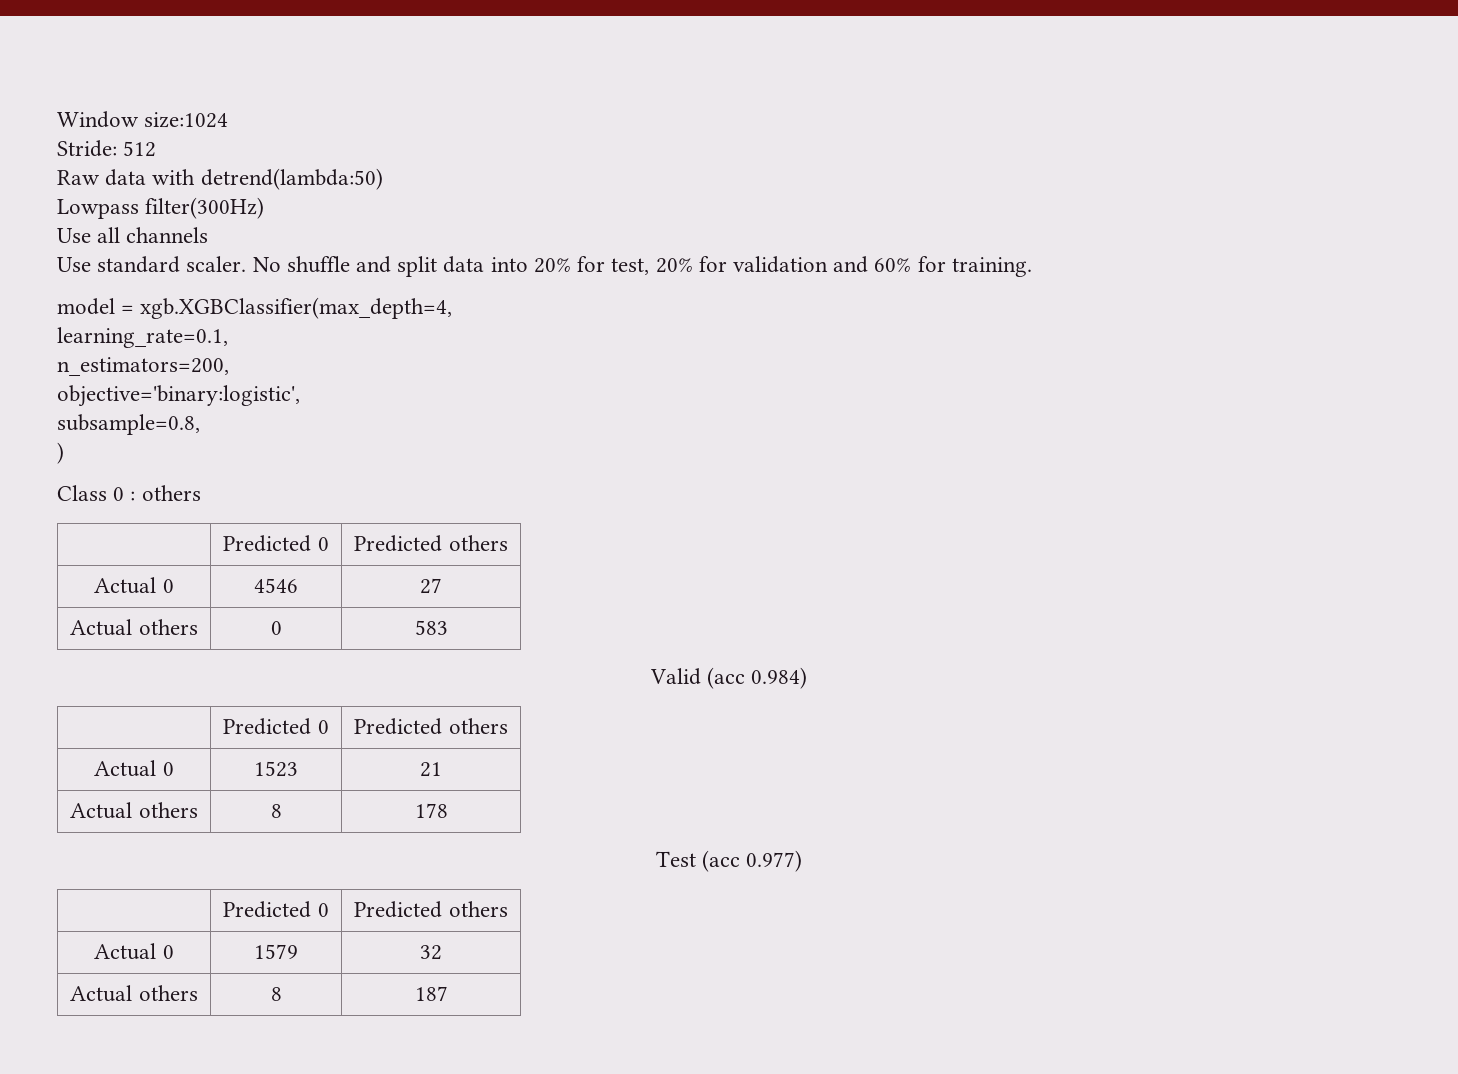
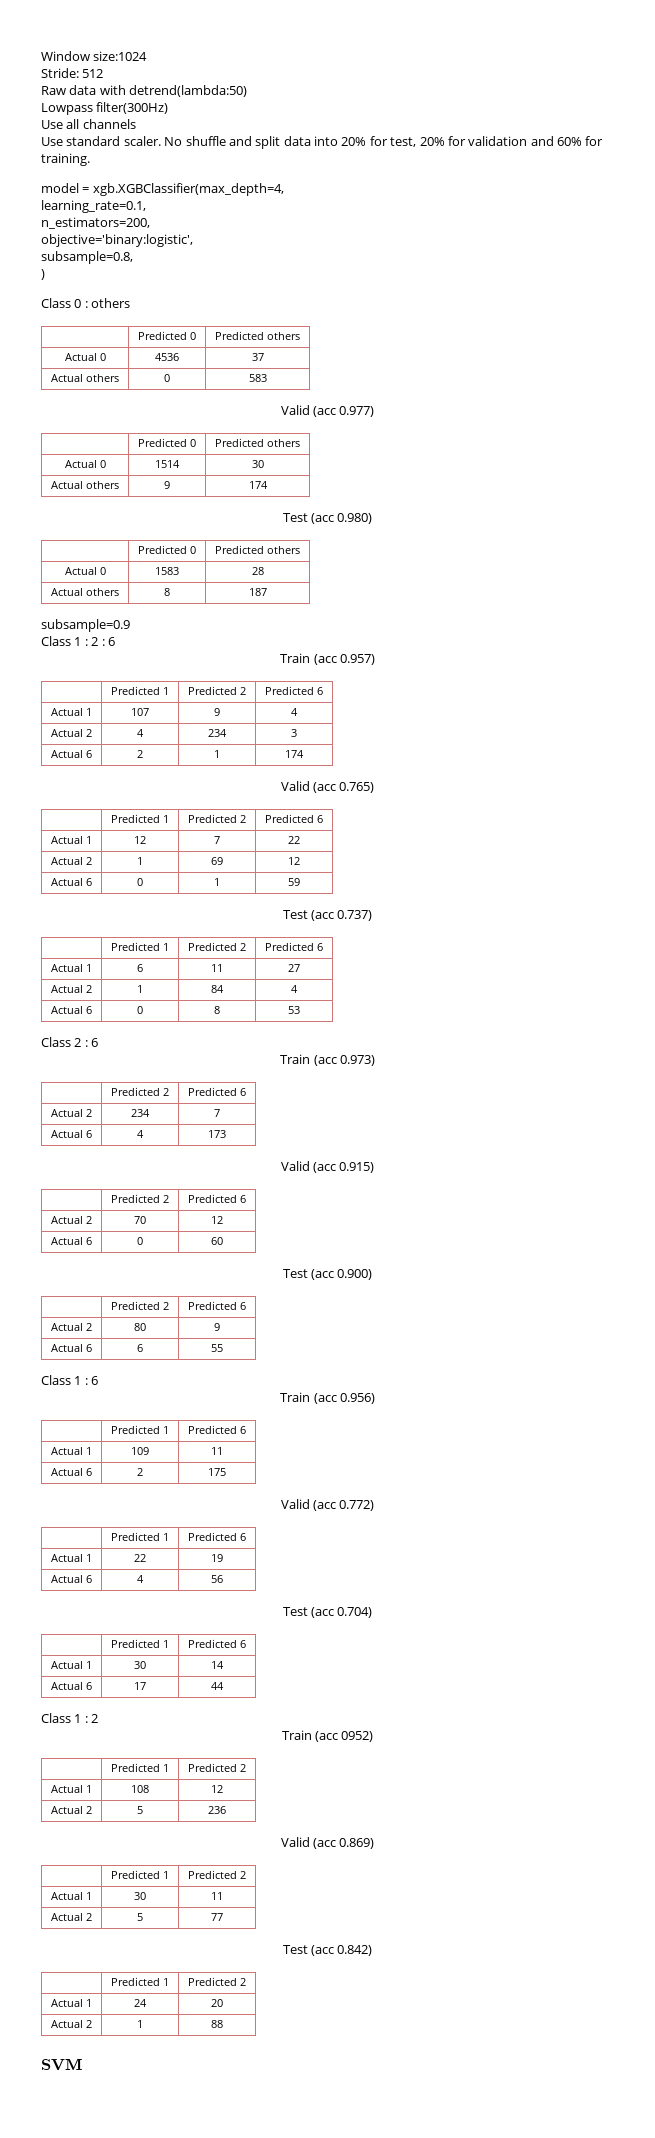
[254,578,298,593] [419,578,442,594] 4546 | 27 -> [155,353,179,361] [251,353,264,361] 4536 | 37
[751,667,808,689] [223,718,329,735] [354,718,508,735] [94,760,174,777] [254,761,298,777] [419,762,442,777] [70,802,198,819] [270,804,282,818] [414,803,448,818] [655,850,740,872] 0.984) // | Predicted 0 | Predicted others // Actual 0 | 1523 | 21 // Actual others | 8 | 178 // Test (acc -> (336, 411) none
[254,944,298,959] [419,945,442,960] [70,985,198,1002] [270,987,282,1001] [414,986,448,1001] 1579 | 32 // Actual others | 8 | 187 -> [155,460,180,468] [251,460,264,468] [51,481,119,489] [164,481,170,489] [248,481,268,489] [282,513,373,524] [138,545,196,554] [215,545,300,554] [64,567,106,575] [155,567,179,575] [251,567,264,575] [51,588,119,596] [164,588,170,596] [248,588,267,596] [41,619,130,632] [41,636,115,646] [280,653,375,665] [111,686,169,695] [188,686,246,695] [265,686,323,695] [51,708,92,716] [131,708,149,716] [214,708,220,716] [291,708,298,716] [51,729,92,737] [137,729,144,737] [208,729,227,737] [291,729,297,737] [51,750,92,758] [137,750,143,758] [214,750,220,758] [285,750,304,758] [280,781,375,793] [111,814,169,823] [188,814,246,823] [265,814,323,823] [51,836,92,844] [134,836,146,844] [214,836,220,844] [288,836,300,844] [51,857,92,865] [137,857,143,865] [211,857,223,865] [288,857,300,865] [51,878,92,886] [137,878,143,886] [214,878,220,886] [288,878,300,886] [282,910,373,921] [111,942,169,951] [188,942,246,951] [265,942,323,951] [51,964,92,972] [137,964,143,972] [211,964,223,972] [288,964,300,972] [51,985,92,993] [137,985,143,993] [211,985,224,993] [291,985,298,993] [51,1006,92,1014] [137,1006,143,1014] [214,1006,220,1014] [288,1006,300,1014] [41,1037,99,1047] [280,1054,375,1066] [111,1087,169,1096] [188,1087,246,1096] [51,1109,92,1117] [131,1109,150,1117] [214,1109,220,1117] [51,1130,92,1138] [137,1130,144,1138] [208,1130,226,1138] [280,1161,375,1173] [111,1194,169,1203] [188,1194,246,1203] [51,1216,92,1224] [134,1216,146,1224] [211,1216,223,1224] [51,1237,92,1245] [137,1237,143,1245] [211,1237,223,1245] [282,1269,373,1280] [111,1301,169,1310] [188,1301,246,1310] [51,1323,92,1331] [134,1323,146,1331] [214,1323,220,1331] [51,1344,92,1352] [137,1344,143,1352] [211,1344,223,1352] [41,1375,99,1385] [280,1392,375,1404] [111,1425,169,1434] [188,1425,246,1434] [51,1447,92,1455] [131,1447,149,1455] [211,1447,223,1455] [51,1468,92,1476] [137,1468,143,1476] [208,1468,226,1476] [280,1499,375,1511] [111,1532,169,1541] [188,1532,246,1541] [51,1554,92,1562] [134,1554,146,1562] [211,1554,223,1562] [51,1575,92,1583] [137,1575,144,1583] [211,1575,223,1583] [282,1607,373,1618] [111,1639,169,1648] [188,1639,246,1648] [51,1661,92,1669] [134,1661,146,1669] [211,1661,224,1669] [51,1682,92,1690] [134,1682,146,1690] [211,1682,224,1690] [41,1713,99,1723] [281,1730,374,1742] [111,1763,169,1772] [188,1763,246,1772] [51,1785,92,1793] [131,1785,149,1793] [211,1785,223,1793] [51,1806,92,1814] [137,1806,143,1814] [208,1806,226,1814] [280,1837,375,1849] [111,1870,169,1879] [188,1870,246,1879] [51,1892,92,1900] [134,1892,146,1900] [211,1892,223,1900] [51,1913,92,1921] [137,1913,143,1921] [211,1913,223,1921] [282,1945,373,1956] [111,1977,169,1986] [188,1977,246,1986] [51,1999,92,2007] [134,1999,147,2007] [211,1999,223,2007] [51,2020,92,2028] [137,2020,143,2028] [211,2020,223,2028] [41,2058,82,2071] 1514 | 30 // Actual others | 9 | 174 // Test (acc 0.980) // | Predicted 0 | Predicted others // Actual 0 | 1583 | 28 // Actual others | 8 | 187 // subsample=0.9 // Class 1 : 2 : 6 // Train (acc 0.957) // | Predicted 1 | Predicted 2 | Predicted 6 // Actual 1 | 107 | 9 | 4 // Actual 2 | 4 | 234 | 3 // Actual 6 | 2 | 1 | 174 // Valid (acc 0.765) // | Predicted 1 | Predicted 2 | Predicted 6 // Actual 1 | 12 | 7 | 22 // Actual 2 | 1 | 69 | 12 // Actual 6 | 0 | 1 | 59 // Test (acc 0.737) // | Predicted 1 | Predicted 2 | Predicted 6 // Actual 1 | 6 | 11 | 27 // Actual 2 | 1 | 84 | 4 // Actual 6 | 0 | 8 | 53 // Class 2 : 6 // Train (acc 0.973) // | Predicted 2 | Predicted 6 // Actual 2 | 234 | 7 // Actual 6 | 4 | 173 // Valid (acc 0.915) // | Predicted 2 | Predicted 6 // Actual 2 | 70 | 12 // Actual 6 | 0 | 60 // Test (acc 0.900) // | Predicted 2 | Predicted 6 // Actual 2 | 80 | 9 // Actual 6 | 6 | 55 // Class 1 : 6 // Train (acc 0.956) // | Predicted 1 | Predicted 6 // Actual 1 | 109 | 11 // Actual 6 | 2 | 175 // Valid (acc 0.772) // | Predicted 1 | Predicted 6 // Actual 1 | 22 | 19 // Actual 6 | 4 | 56 // Test (acc 0.704) // | Predicted 1 | Predicted 6 // Actual 1 | 30 | 14 // Actual 6 | 17 | 44 // Class 1 : 2 // Train (acc 0952) // | Predicted 1 | Predicted 2 // Actual 1 | 108 | 12 // Actual 2 | 5 | 236 // Valid (acc 0.869) // | Predicted 1 | Predicted 2 // Actual 1 | 30 | 11 // Actual 2 | 5 | 77 // Test (acc 0.842) // | Predicted 1 | Predicted 2 // Actual 1 | 24 | 20 // Actual 2 | 1 | 88 // SVM

